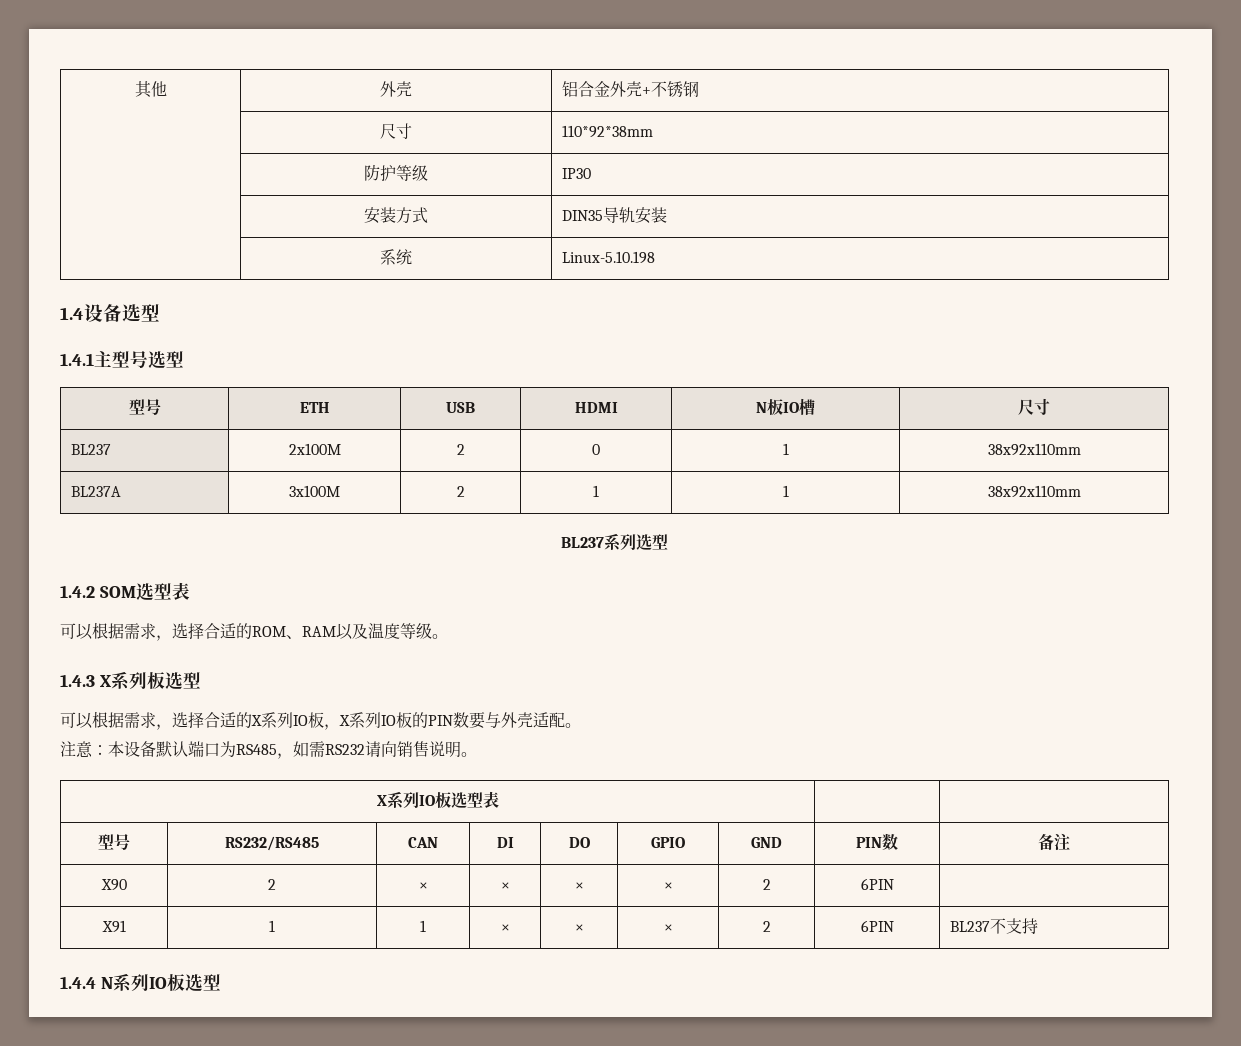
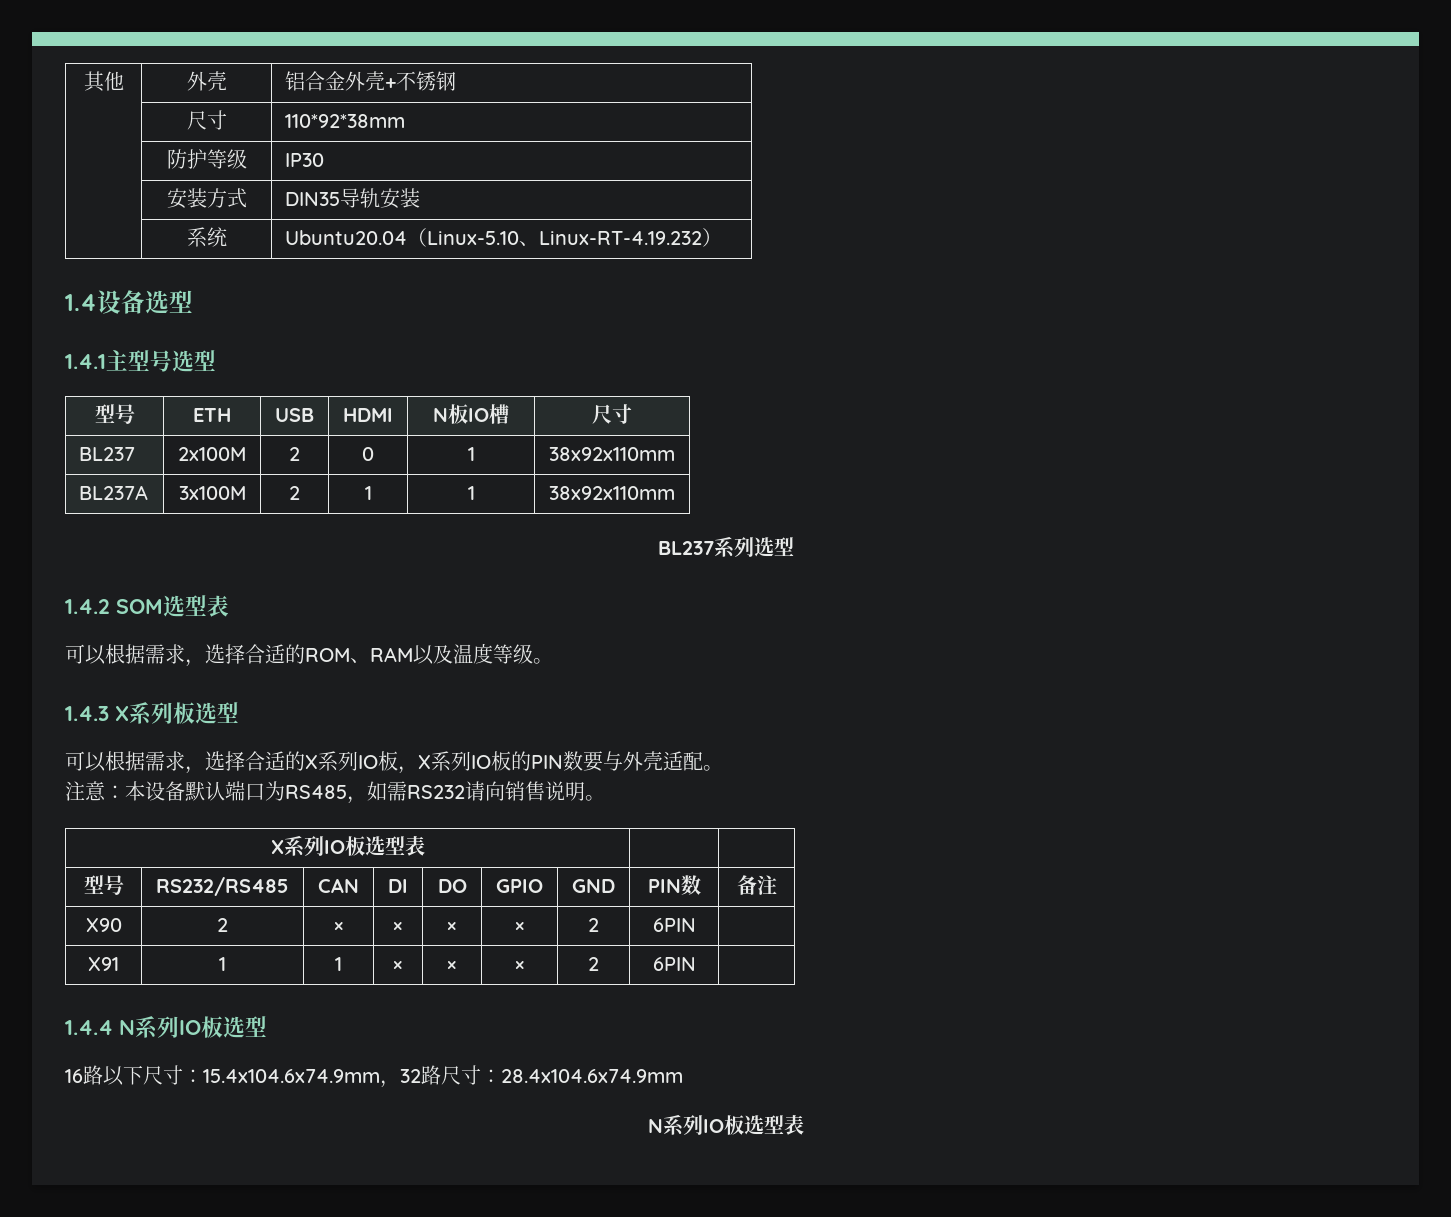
[561,251,655,264] Linux-5.10.198 -> [285,228,723,247] Ubuntu20.04（Linux-5.10、Linux-RT-4.19.232）
[949,918,1038,934] BL237不支持 -> (696, 964) none
(221, 982) none -> [65,1065,683,1088] [647,1114,804,1136] // 16路以下尺寸：15.4x104.6x74.9mm，32路尺寸：28.4x104.6x74.9mm // N系列IO板选型表

